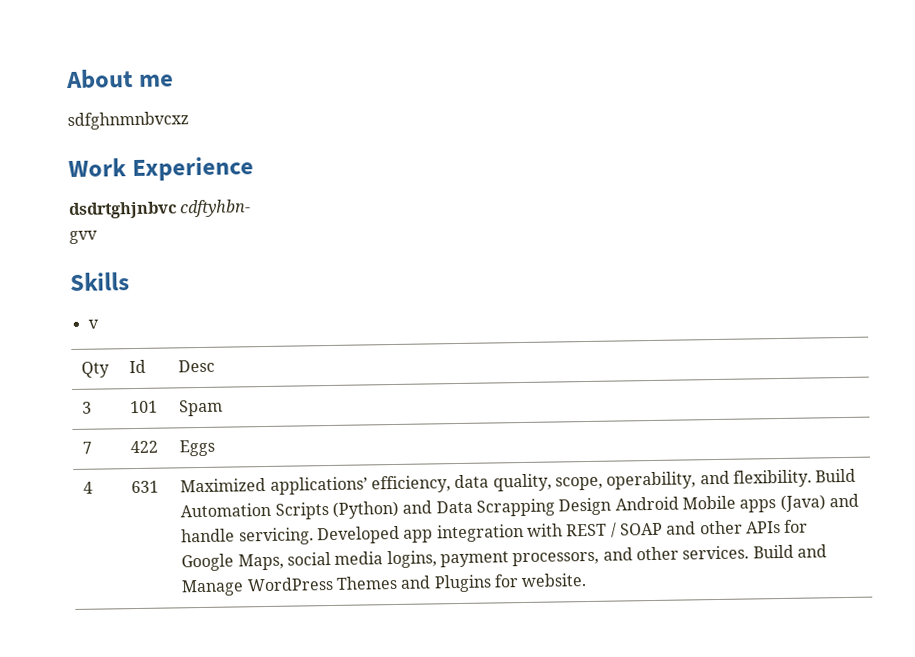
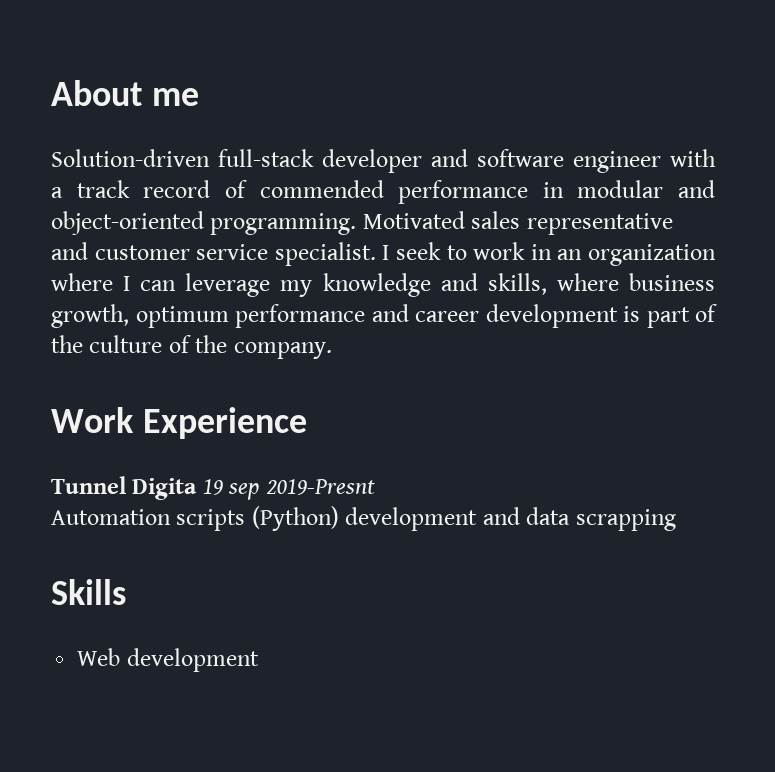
[67,111,189,131] [68,156,254,182] [69,199,252,220] [69,230,98,245] [70,272,130,292] [87,319,99,329] [81,361,111,378] [129,359,147,374] [178,359,216,373] [82,401,93,414] [130,400,159,414] [179,399,224,417] [82,441,93,454] [130,440,159,454] [179,439,216,457] [83,481,94,494] [131,480,160,494] [180,468,857,495] [180,493,859,520] [181,519,809,546] [181,544,827,572] [181,573,588,597] sdfghnmnbvcxz // Work Experience // dsdrtghjnbvc cdftyhbn- // gvv // Skills // v // Qty | Id | Desc // 3 | 101 | Spam // 7 | 422 | Eggs // 4 | 631 | Maximized applications’ efficiency, data quality, scope, operability, and flexibility. Build Automation Scripts (Python) and Data Scrapping Design Android Mobile apps (Java) and handle servicing. Developed app integration with REST / SOAP and other APIs for Google Maps, social media logins, payment processors, and other services. Build and Manage WordPress Themes and Plugins for website. -> [51,149,716,173] [51,180,715,204] [51,211,673,235] [51,242,717,266] [51,273,715,297] [51,304,717,328] [51,335,332,359] [51,407,307,439] [51,476,375,500] [51,506,676,531] [51,579,126,605] [77,648,259,672] Solution-driven full-stack developer and software engineer with a track record of commended performance in modular and object-oriented programming. Motivated sales representative and customer service specialist. I seek to work in an organization where I can leverage my knowledge and skills, where business growth, optimum performance and career development is part of the culture of the company. // Work Experience // Tunnel Digita 19 sep 2019-Presnt // Automation scripts (Python) development and data scrapping // Skills // Web development

